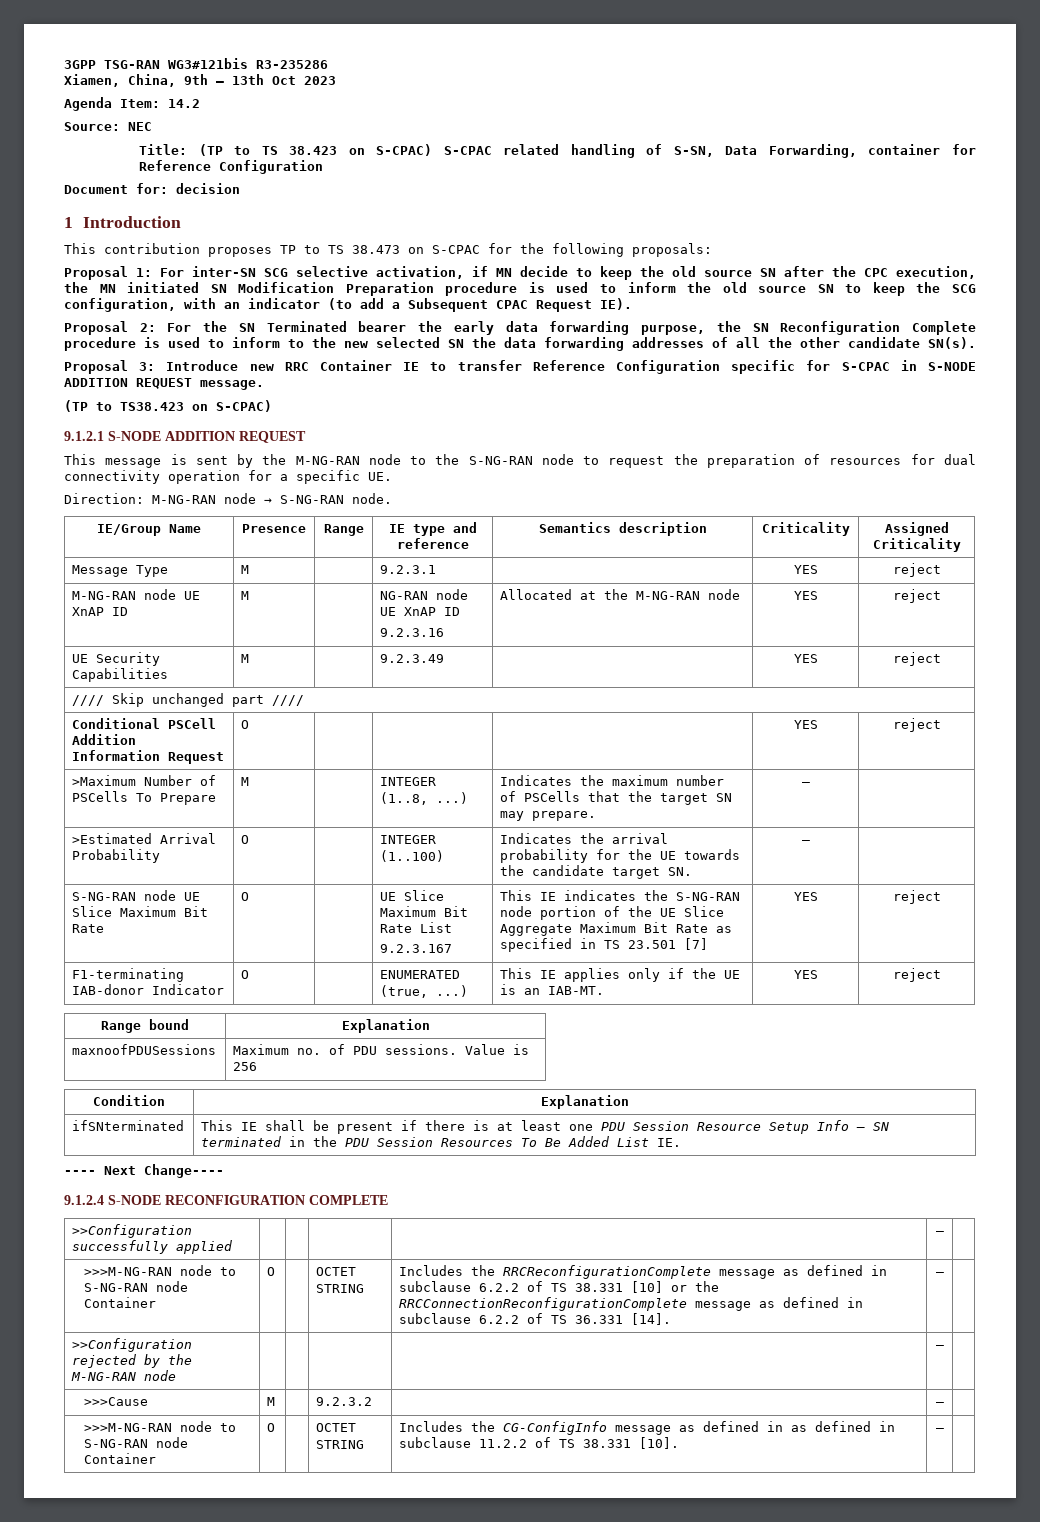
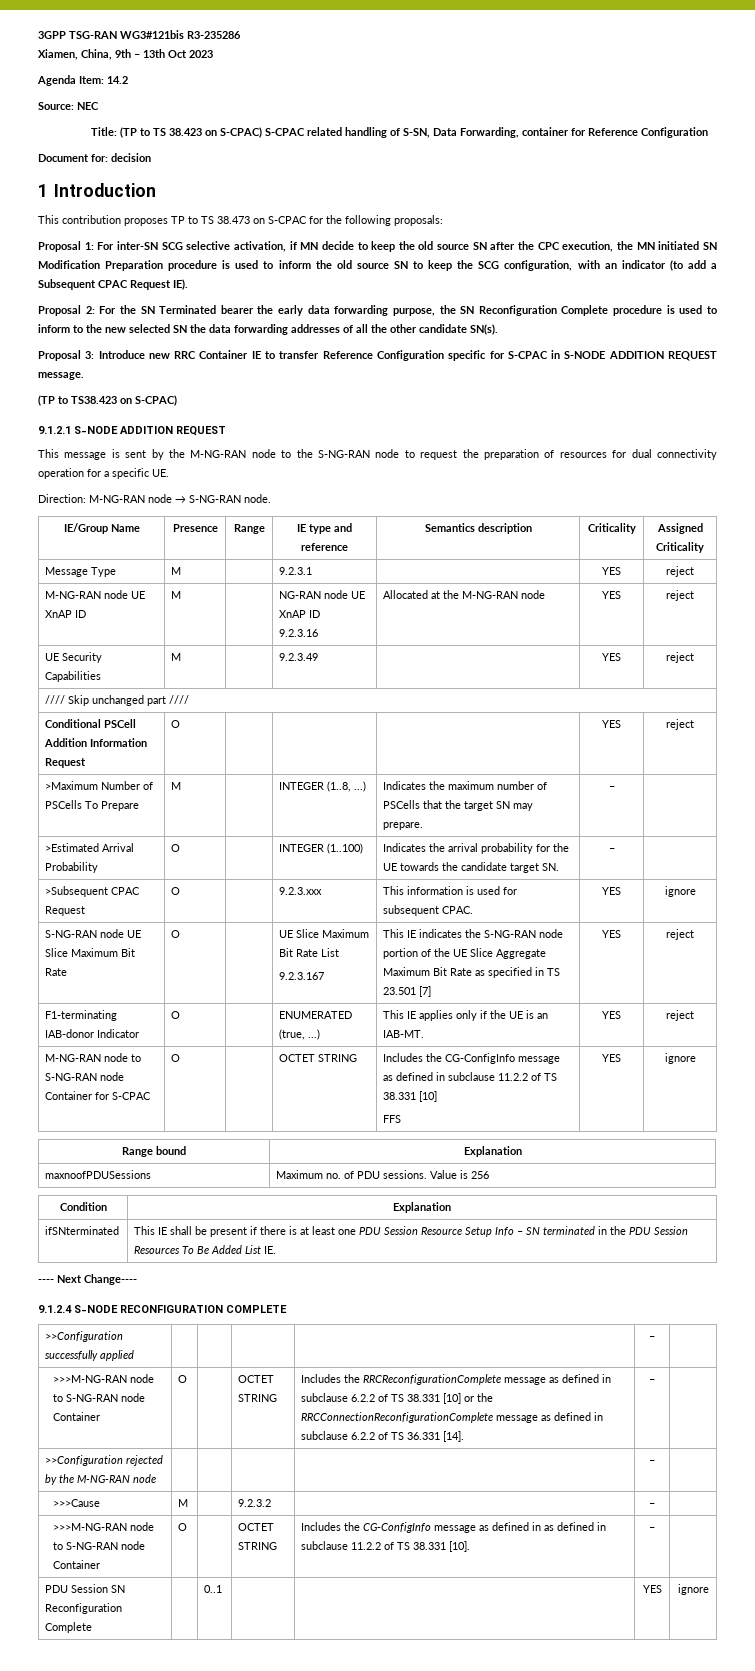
(810, 842) none -> [45,886,141,897] [45,906,86,916] [171,887,181,895] [279,887,323,895] [383,886,518,895] [383,905,474,916] [602,887,621,895] [664,886,696,897] // >Subsequent CPAC Request | O | | 9.2.3.xxx | This information is used for subsequent CPAC. | YES | ignore
(941, 975) none -> [45,1053,142,1062] [45,1072,125,1081] [45,1091,152,1100] [171,1054,181,1062] [279,1054,358,1062] [383,1053,561,1064] [383,1072,558,1081] [383,1091,438,1102] [383,1115,402,1123] [602,1054,621,1062] [664,1053,696,1064] // M-NG-RAN node to S-NG-RAN node Container for S-CPAC | O | | OCTET STRING | Includes the CG-ConfigInfo message as defined in subclause 11.2.2 of TS 38.331 [10] // FFS | YES | ignore
(944, 1430) none -> [45,1584,126,1593] [45,1603,123,1614] [45,1622,93,1633] [204,1585,223,1593] [642,1585,662,1593] [677,1584,709,1595] // PDU Session SN Reconfiguration Complete | | 0..1 | | | YES | ignore

